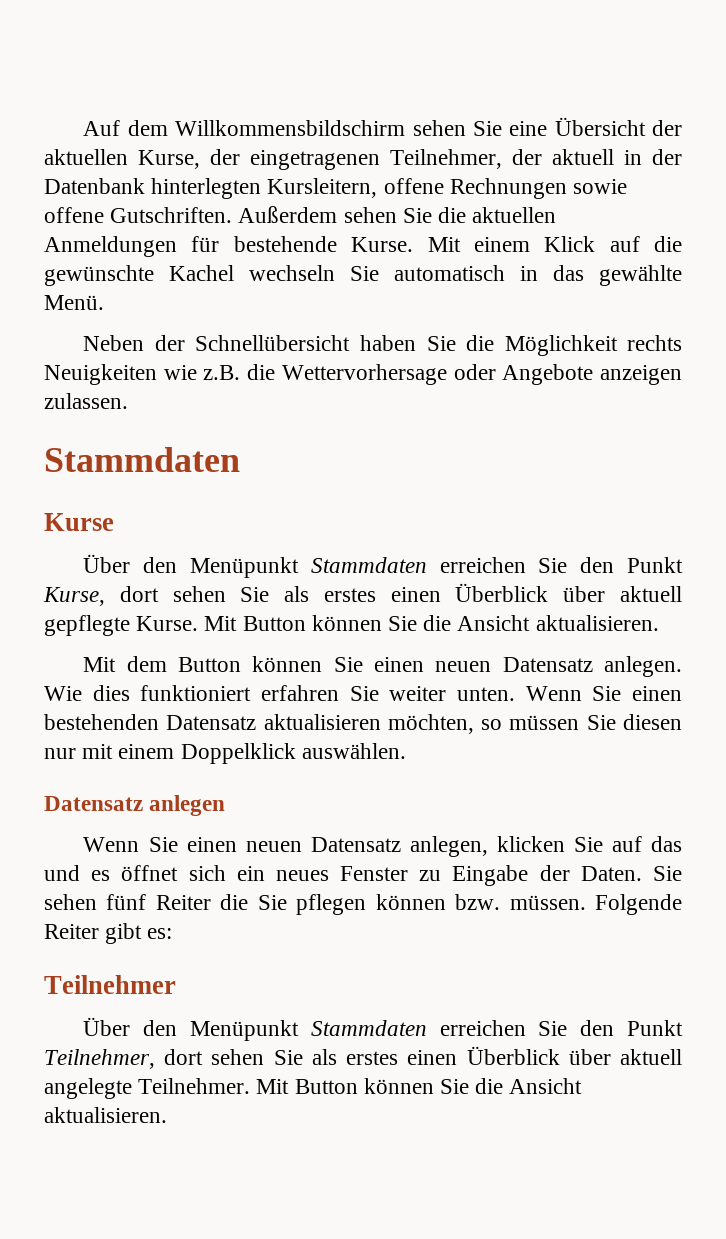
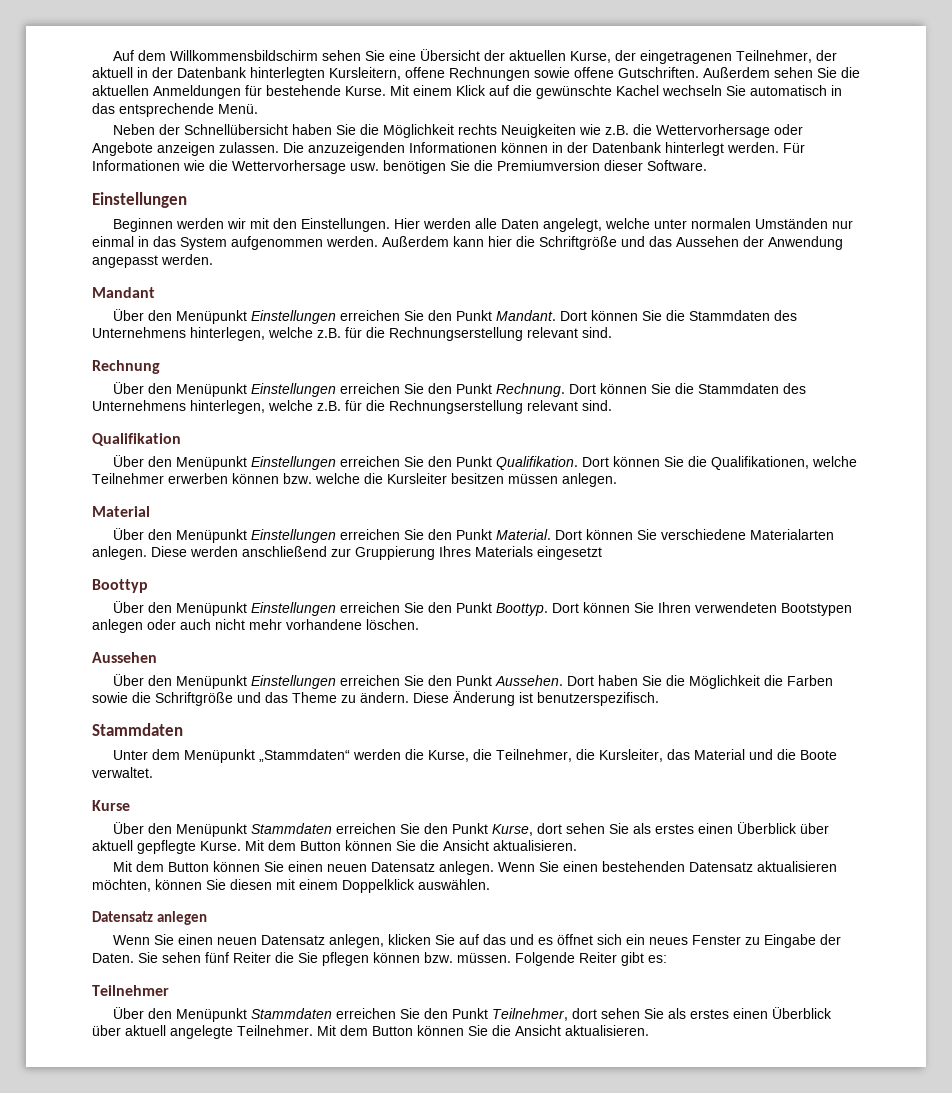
[599,265,682,286] gewählte -> [119,103,214,117] entsprechende
[44,447,240,472] // Stammdaten -> [283,142,805,156] [92,160,707,174] [92,192,187,208] [113,218,854,232] [92,236,843,250] [92,254,213,268] [92,287,155,298] [113,309,798,324] [92,327,612,341] [92,360,160,374] [113,382,807,397] [92,400,612,414] [92,433,181,446] [113,455,858,470] [92,473,617,487] [92,506,150,517] [113,528,835,543] [92,546,602,560] [92,579,148,593] [113,601,853,616] [92,619,419,633] [92,652,157,663] [113,674,834,689] [92,691,659,706] [92,723,183,736] [113,749,838,763] [92,767,153,778] Die anzuzeigenden Informationen können in der Datenbank hinterlegt werden. Für Informationen wie die Wettervorhersage usw. benötigen Sie die Premiumversion dieser Software. // Einstellungen // Beginnen werden wir mit den Einstellungen. Hier werden alle Daten angelegt, welche unter normalen Umständen nur einmal in das System aufgenommen werden. Außerdem kann hier die Schriftgröße und das Aussehen der Anwendung angepasst werden. // Mandant // Über den Menüpunkt Einstellungen erreichen Sie den Punkt Mandant. Dort können Sie die Stammdaten des Unternehmens hinterlegen, welche z.B. für die Rechnungserstellung relevant sind. // Rechnung // Über den Menüpunkt Einstellungen erreichen Sie den Punkt Rechnung. Dort können Sie die Stammdaten des Unternehmens hinterlegen, welche z.B. für die Rechnungserstellung relevant sind. // Qualifikation // Über den Menüpunkt Einstellungen erreichen Sie den Punkt Qualifikation. Dort können Sie die Qualifikationen, welche Teilnehmer erwerben können bzw. welche die Kursleiter besitzen müssen anlegen. // Material // Über den Menüpunkt Einstellungen erreichen Sie den Punkt Material. Dort können Sie verschiedene Materialarten anlegen. Diese werden anschließend zur Gruppierung Ihres Materials eingesetzt // Boottyp // Über den Menüpunkt Einstellungen erreichen Sie den Punkt Boottyp. Dort können Sie Ihren verwendeten Bootstypen anlegen oder auch nicht mehr vorhandene löschen. // Aussehen // Über den Menüpunkt Einstellungen erreichen Sie den Punkt Aussehen. Dort haben Sie die Möglichkeit die Farben sowie die Schriftgröße und das Theme zu ändern. Diese Änderung ist benutzerspezifisch. // Stammdaten // Unter dem Menüpunkt „Stammdaten“ werden die Kurse, die Teilnehmer, die Kursleiter, das Material und die Boote verwaltet.
(238, 623) none -> [268,840,296,851] dem
[44,685,515,701] Wie dies funktioniert erfahren Sie weiter unten. -> (495, 868) none
[481,715,580,730] so müssen -> [155,879,202,890] können
[44,748,76,759] nur -> (272, 884) none
(290, 1086) none -> [340,1025,368,1036] dem

